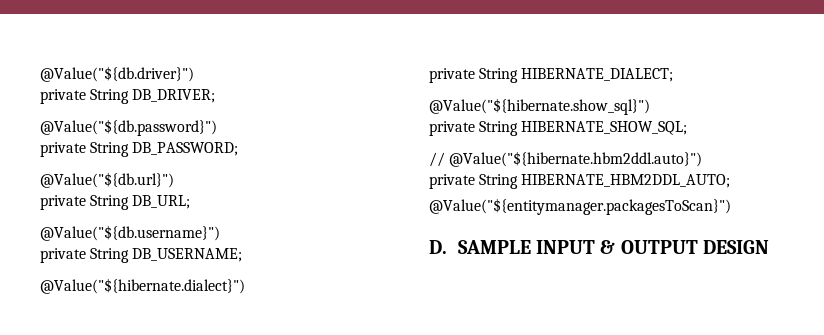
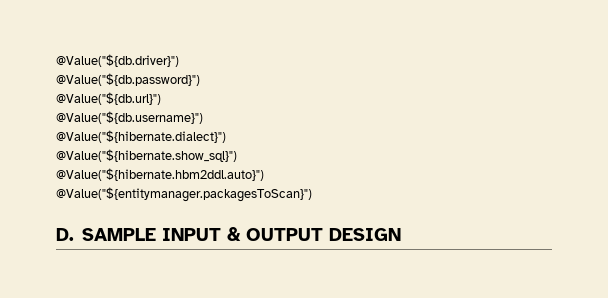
[40,89,216,104] [40,119,217,136] [40,142,239,157] [40,172,174,188] [40,195,191,210] [40,225,220,241] [40,248,243,263] [40,278,245,294] [429,68,674,83] [429,98,650,115] [429,121,688,136] [429,151,703,167] [429,174,731,189] private String DB_DRIVER; // @Value("${db.password}") // private String DB_PASSWORD; // @Value("${db.url}") // private String DB_URL; // @Value("${db.username}") // private String DB_USERNAME; // @Value("${hibernate.dialect}") // private String HIBERNATE_DIALECT; // @Value("${hibernate.show_sql}") // private String HIBERNATE_SHOW_SQL; // // @Value("${hibernate.hbm2ddl.auto}") // private String HIBERNATE_HBM2DDL_AUTO; -> [56,73,200,86] [56,92,161,105] [56,111,203,124] [56,130,226,143] [56,149,237,162] [56,168,264,181] @Value("${db.password}") // @Value("${db.url}") // @Value("${db.username}") // @Value("${hibernate.dialect}") // @Value("${hibernate.show_sql}") // @Value("${hibernate.hbm2ddl.auto}")

